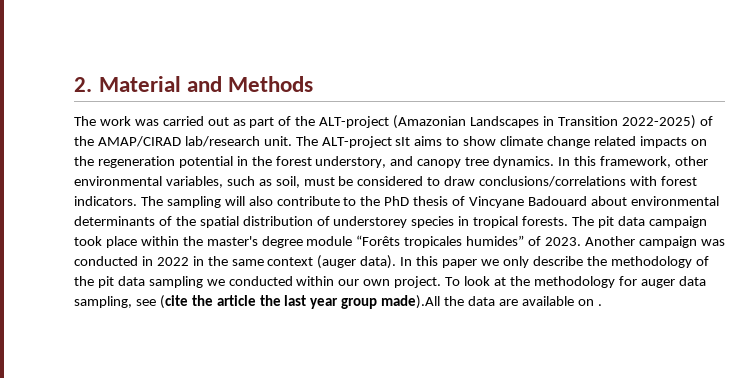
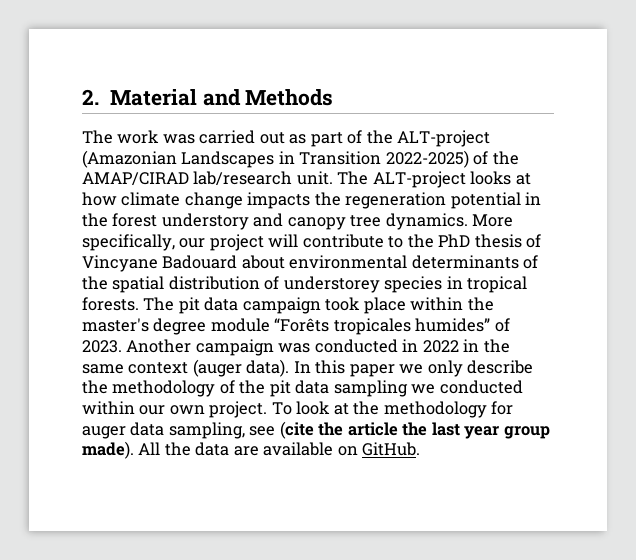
[395,136,707,148] sIt aims to show climate change related impacts on -> [470,171,531,185] [82,192,311,209] looks at how climate change impacts
[315,156,387,168] understory, -> [161,213,249,230] understory
[558,156,708,168] [74,176,697,188] [74,196,273,208] In this framework, other environmental variables, such as soil, must be considered to draw conclusions/correlations with forest indicators. The sampling will also -> [472,214,514,227] [82,234,299,251] More specifically, our project will
[381,295,441,309] made).All -> [82,441,161,459] made). All
[597,304,602,306] . -> [362,442,421,456] GitHub.

